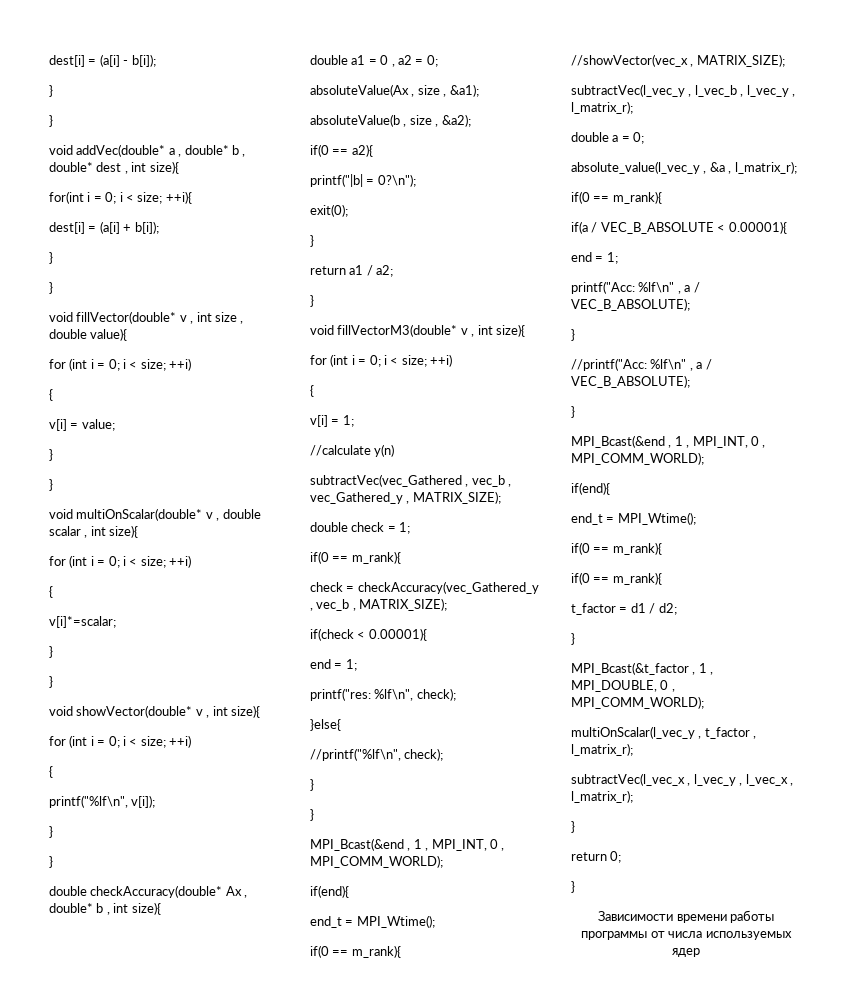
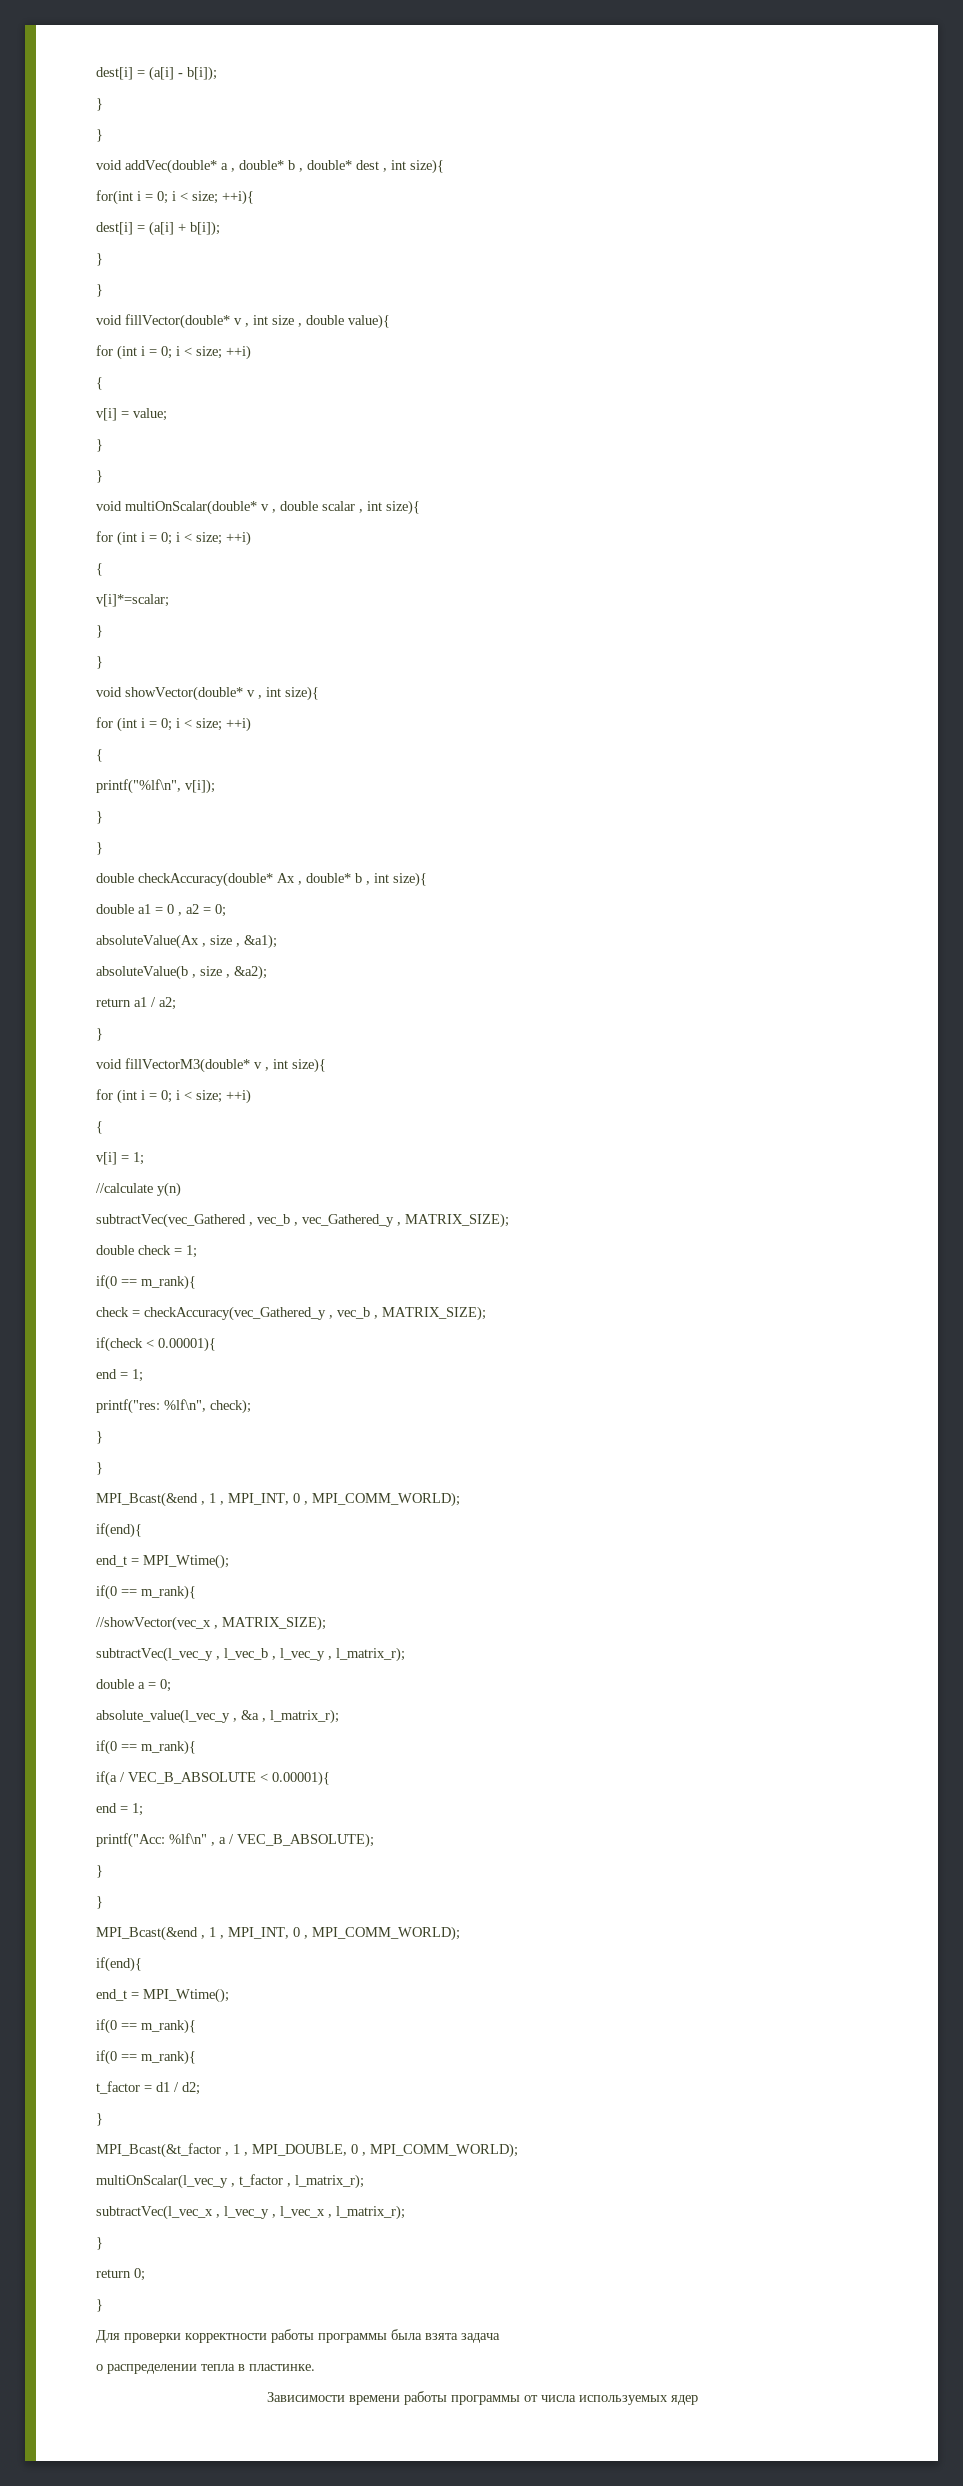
[310,144,373,157] [310,174,416,187] [310,204,348,217] [310,235,314,247] // if(0 == a2){ // printf("|b| = 0?\n"); // exit(0); // } -> (267, 972) none
[310,719,341,731] [310,748,444,761] // }else{ // //printf("%lf\n", check); -> (251, 1406) none
[571,358,712,371] [571,375,690,388] // //printf("Acc: %lf\n" , a / VEC_B_ABSOLUTE); -> (103, 1871) none
(575, 887) none -> [96,2329,500,2343] [96,2364,315,2374] // Для проверки корректности работы программы была взята задача // о распределении тепла в пластинке.

